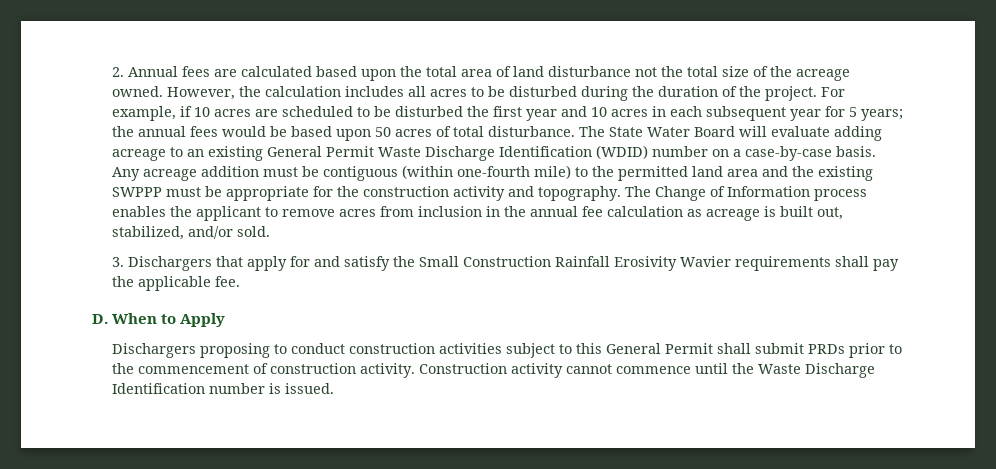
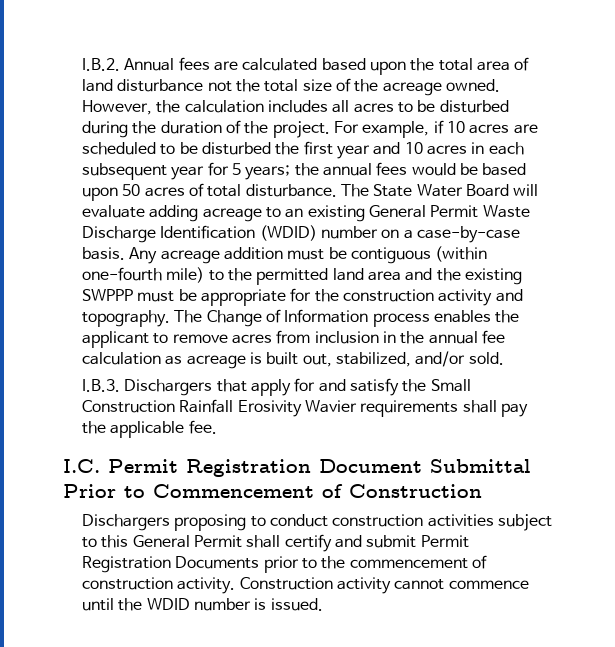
[111,67,124,77] 2. -> [81,58,120,71] I.B.2.
[111,257,124,267] 3. -> [81,379,120,392] I.B.3.
[92,313,226,327] D. When to Apply -> [63,459,531,477] [63,484,482,498] I.C. Permit Registration Document Submittal Prior to Commencement of Construction
[754,343,845,354] submit PRDs -> [284,534,469,552] [81,556,260,573] certify and submit Permit Registration Documents
[757,363,875,378] [111,383,205,394] Waste Discharge Identification -> [146,598,190,610] WDID

